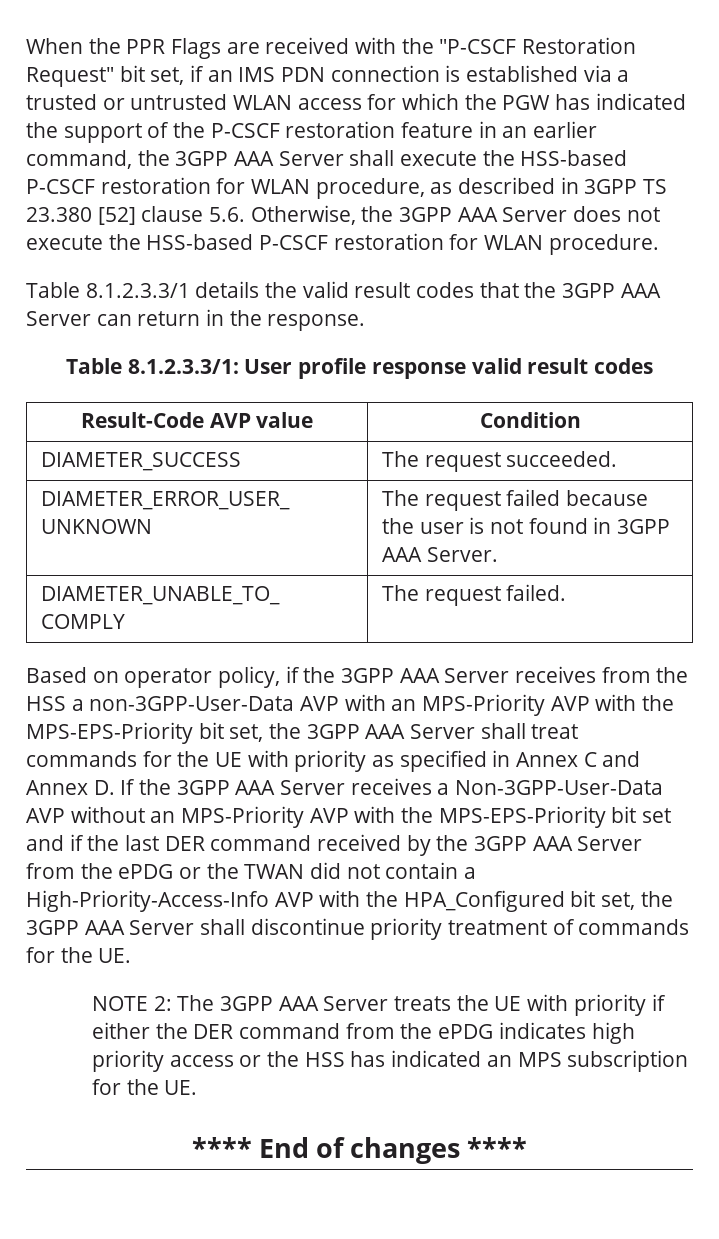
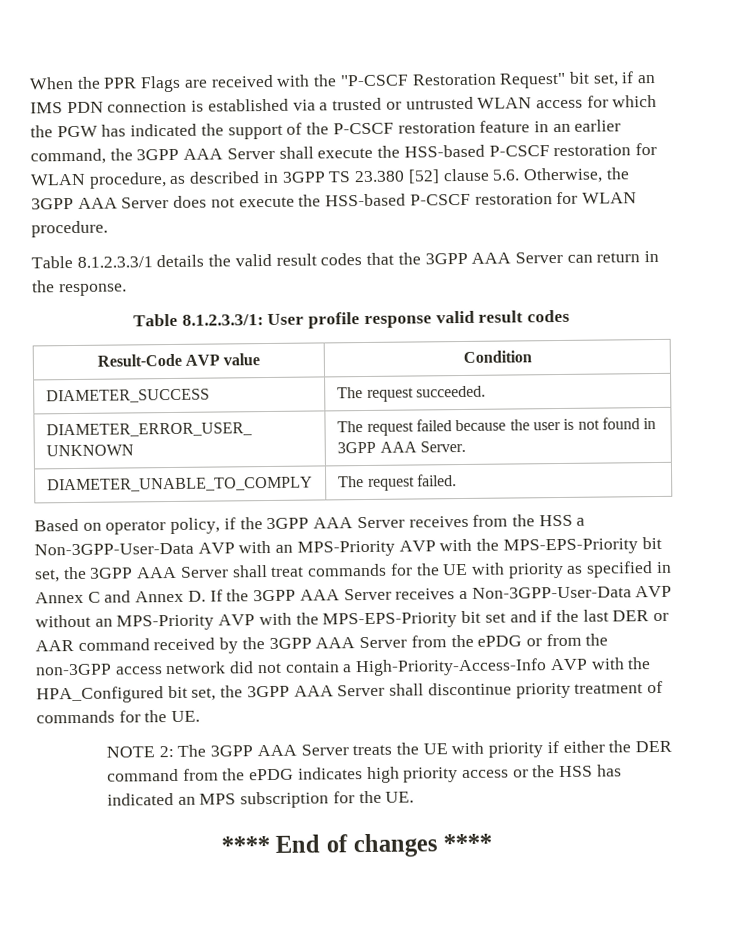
[89,696,295,711] non-3GPP-User-Data -> [34,542,194,556] Non-3GPP-User-Data
(205, 843) none -> [653,612,670,622] [35,640,74,652] or AAR
[206,863,305,879] the TWAN -> [545,633,609,647] [35,661,227,676] from the non-3GPP access network

